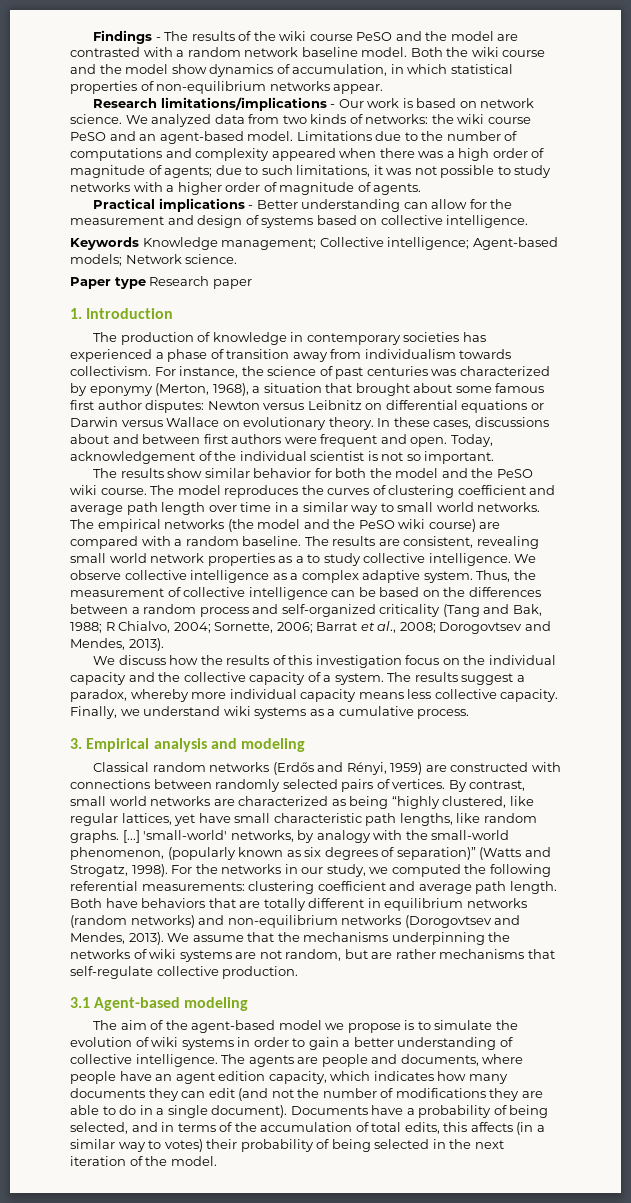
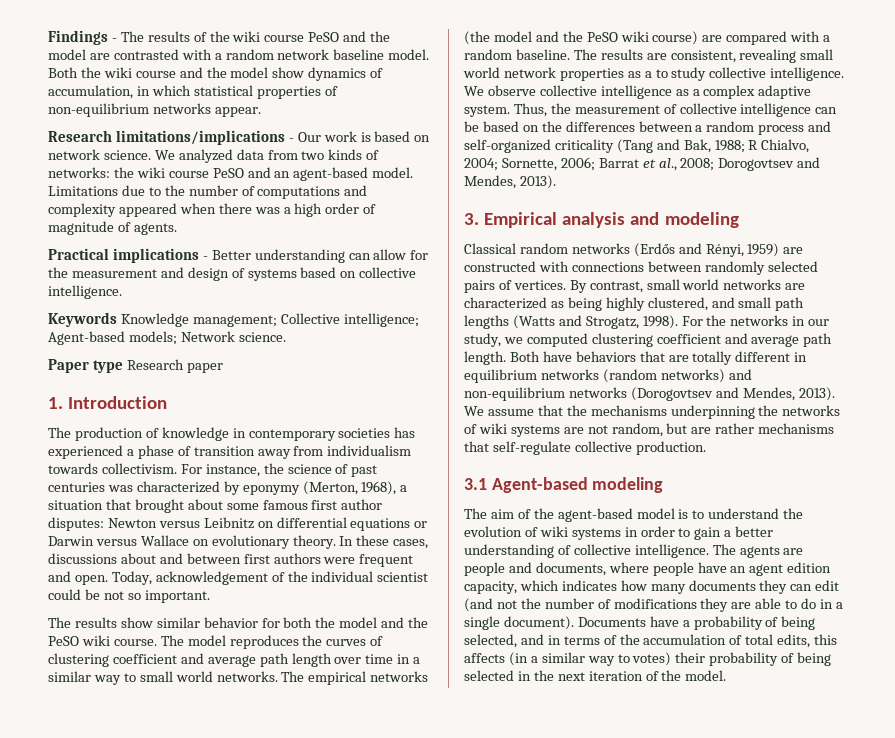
[164,165,552,178] [70,182,371,195] agents; due to such limitations, it was not possible to study networks with a higher order of magnitude of -> (131, 227) none
[367,451,378,461] is -> [48,589,100,600] could be
[92,655,556,668] [70,672,525,685] [70,689,559,702] [70,706,470,719] // We discuss how the results of this investigation focus on the individual capacity and the collective capacity of a system. The results suggest a paradox, whereby more individual capacity means less collective capacity. Finally, we understand wiki systems as a cumulative process. -> (556, 182) none
[391,796,534,809] [70,813,537,826] [70,830,510,843] [70,847,476,860] “highly clustered, like regular lattices, yet have small characteristic path lengths, like random graphs. [...] 'small-world' networks, by analogy with the small-world phenomenon, (popularly known as six degrees of separation)” -> [605,297,805,311] [464,315,509,329] highly clustered, and small path lengths
[464,864,551,877] [70,881,245,891] the following referential measurements: -> (588, 340) none
[325,1023,401,1033] we propose -> (675, 513) none
[434,1020,493,1030] simulate -> [708,508,780,519] understand

